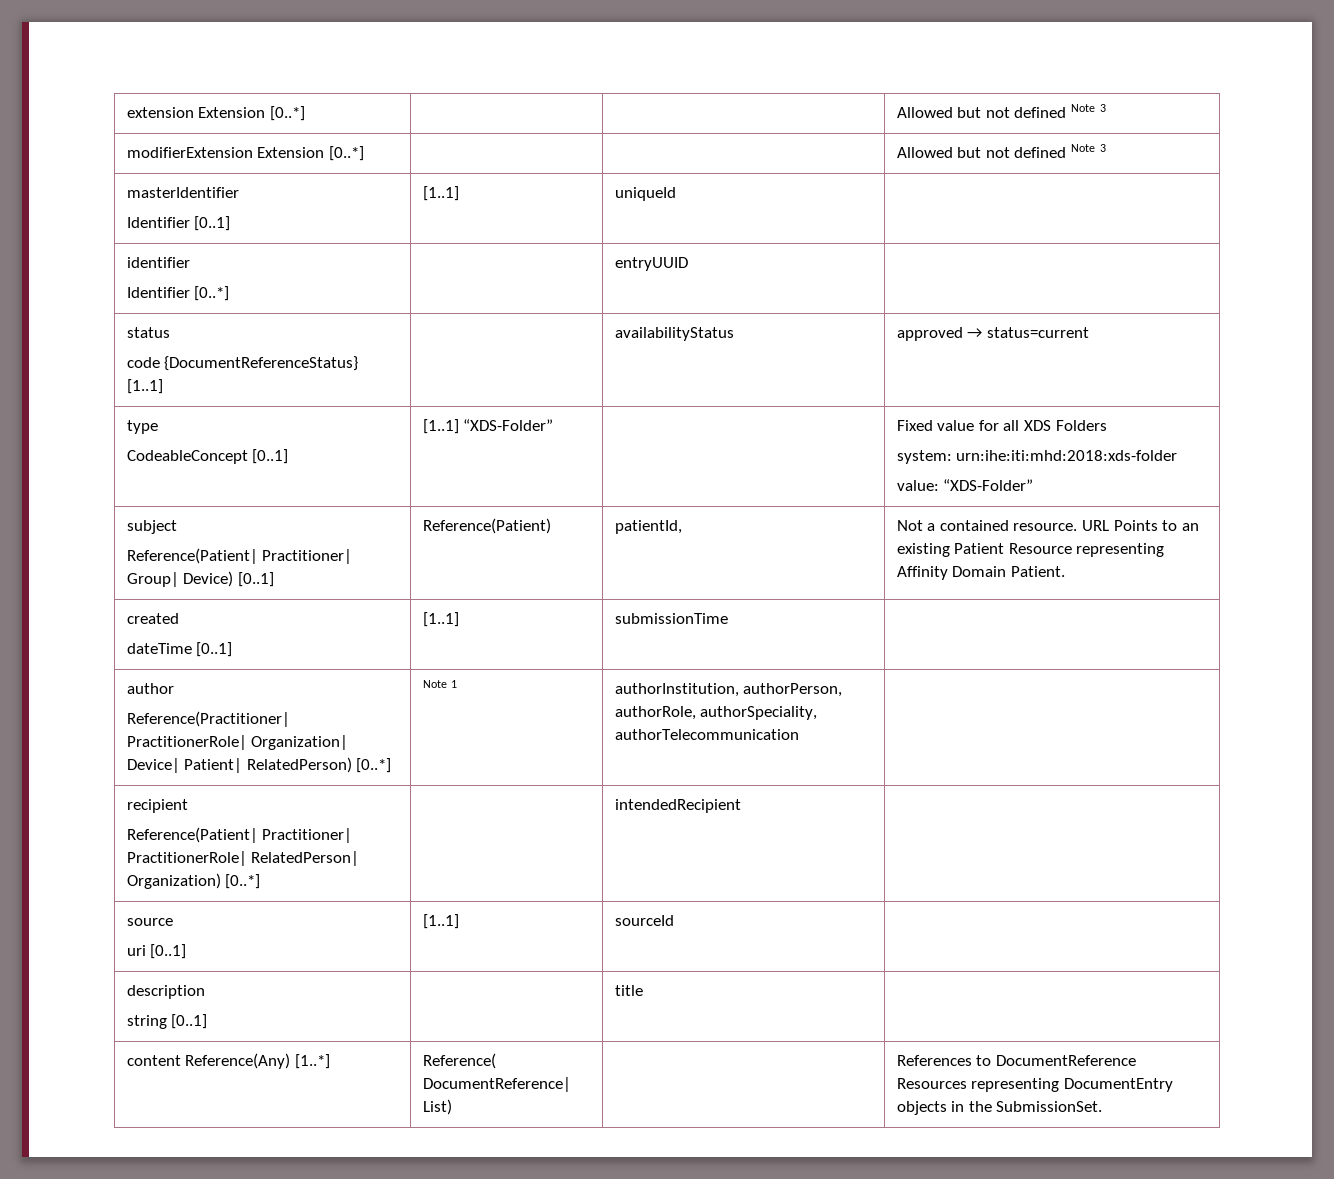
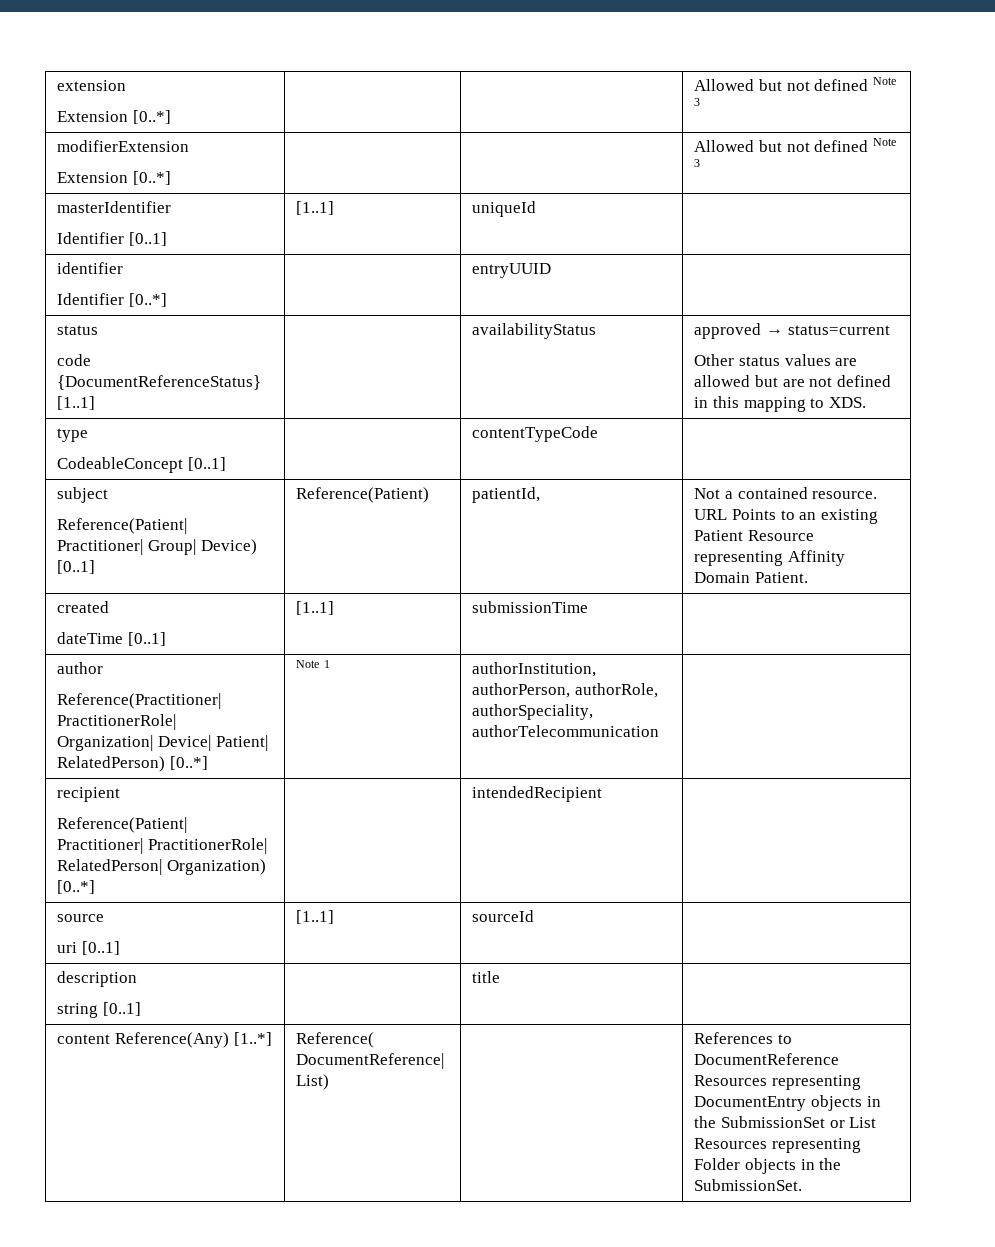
(194, 112) none -> (127, 85) //
(253, 152) none -> (190, 146) //
[126,420,158,434] [126,449,289,464] [422,419,554,434] [896,420,1107,431] [896,450,1178,464] [896,479,1034,491] // type // CodeableConcept [0..1] | [1..1] “XDS-Folder” | | Fixed value for all XDS Folders // system: urn:ihe:iti:mhd:2018:xds-folder // value: “XDS-Folder” -> [694,354,858,366] [694,375,891,387] [694,396,866,412] [57,428,89,442] [57,457,226,473] [472,426,599,442] // Other status values are allowed but are not defined in this mapping to XDS. // type // CodeableConcept [0..1] | | contentTypeCode |
(992, 1106) none -> [720,1116,877,1128] [694,1138,861,1153] [694,1158,842,1174] SubmissionSet or List Resources representing Folder objects in the

